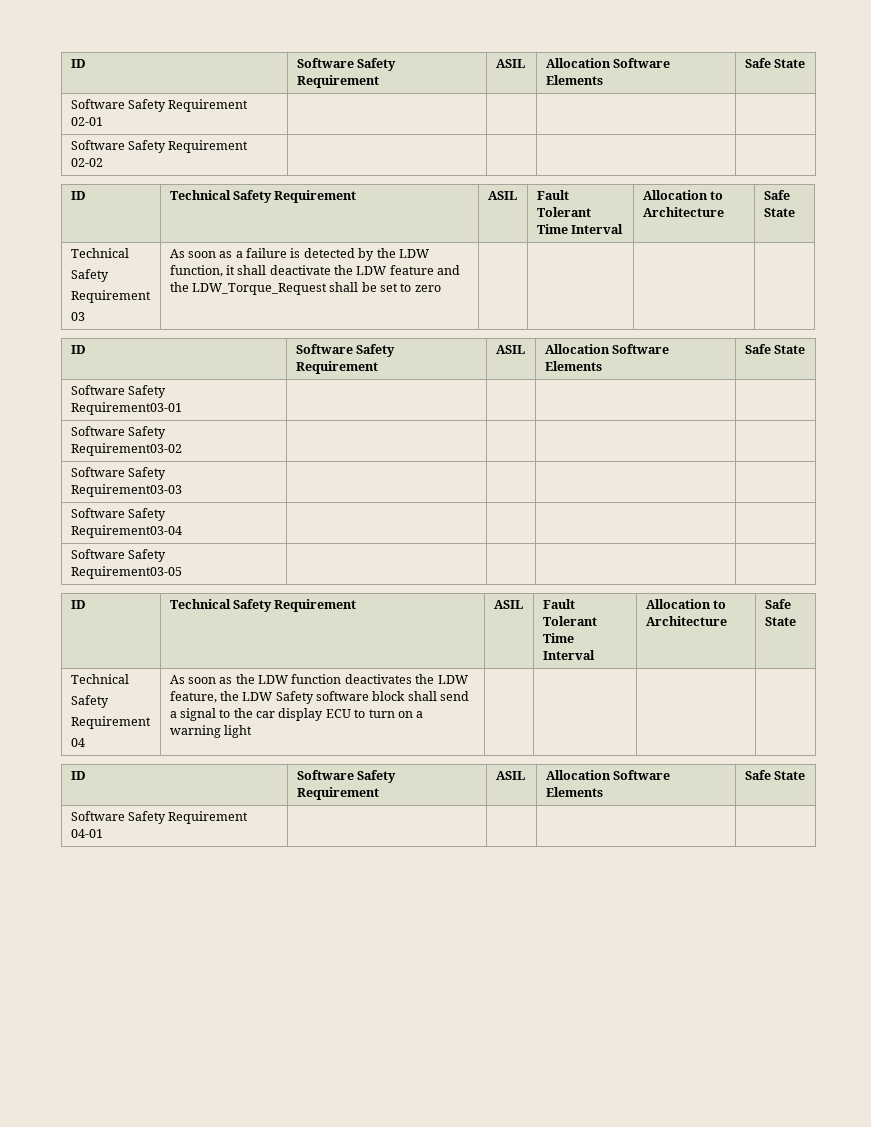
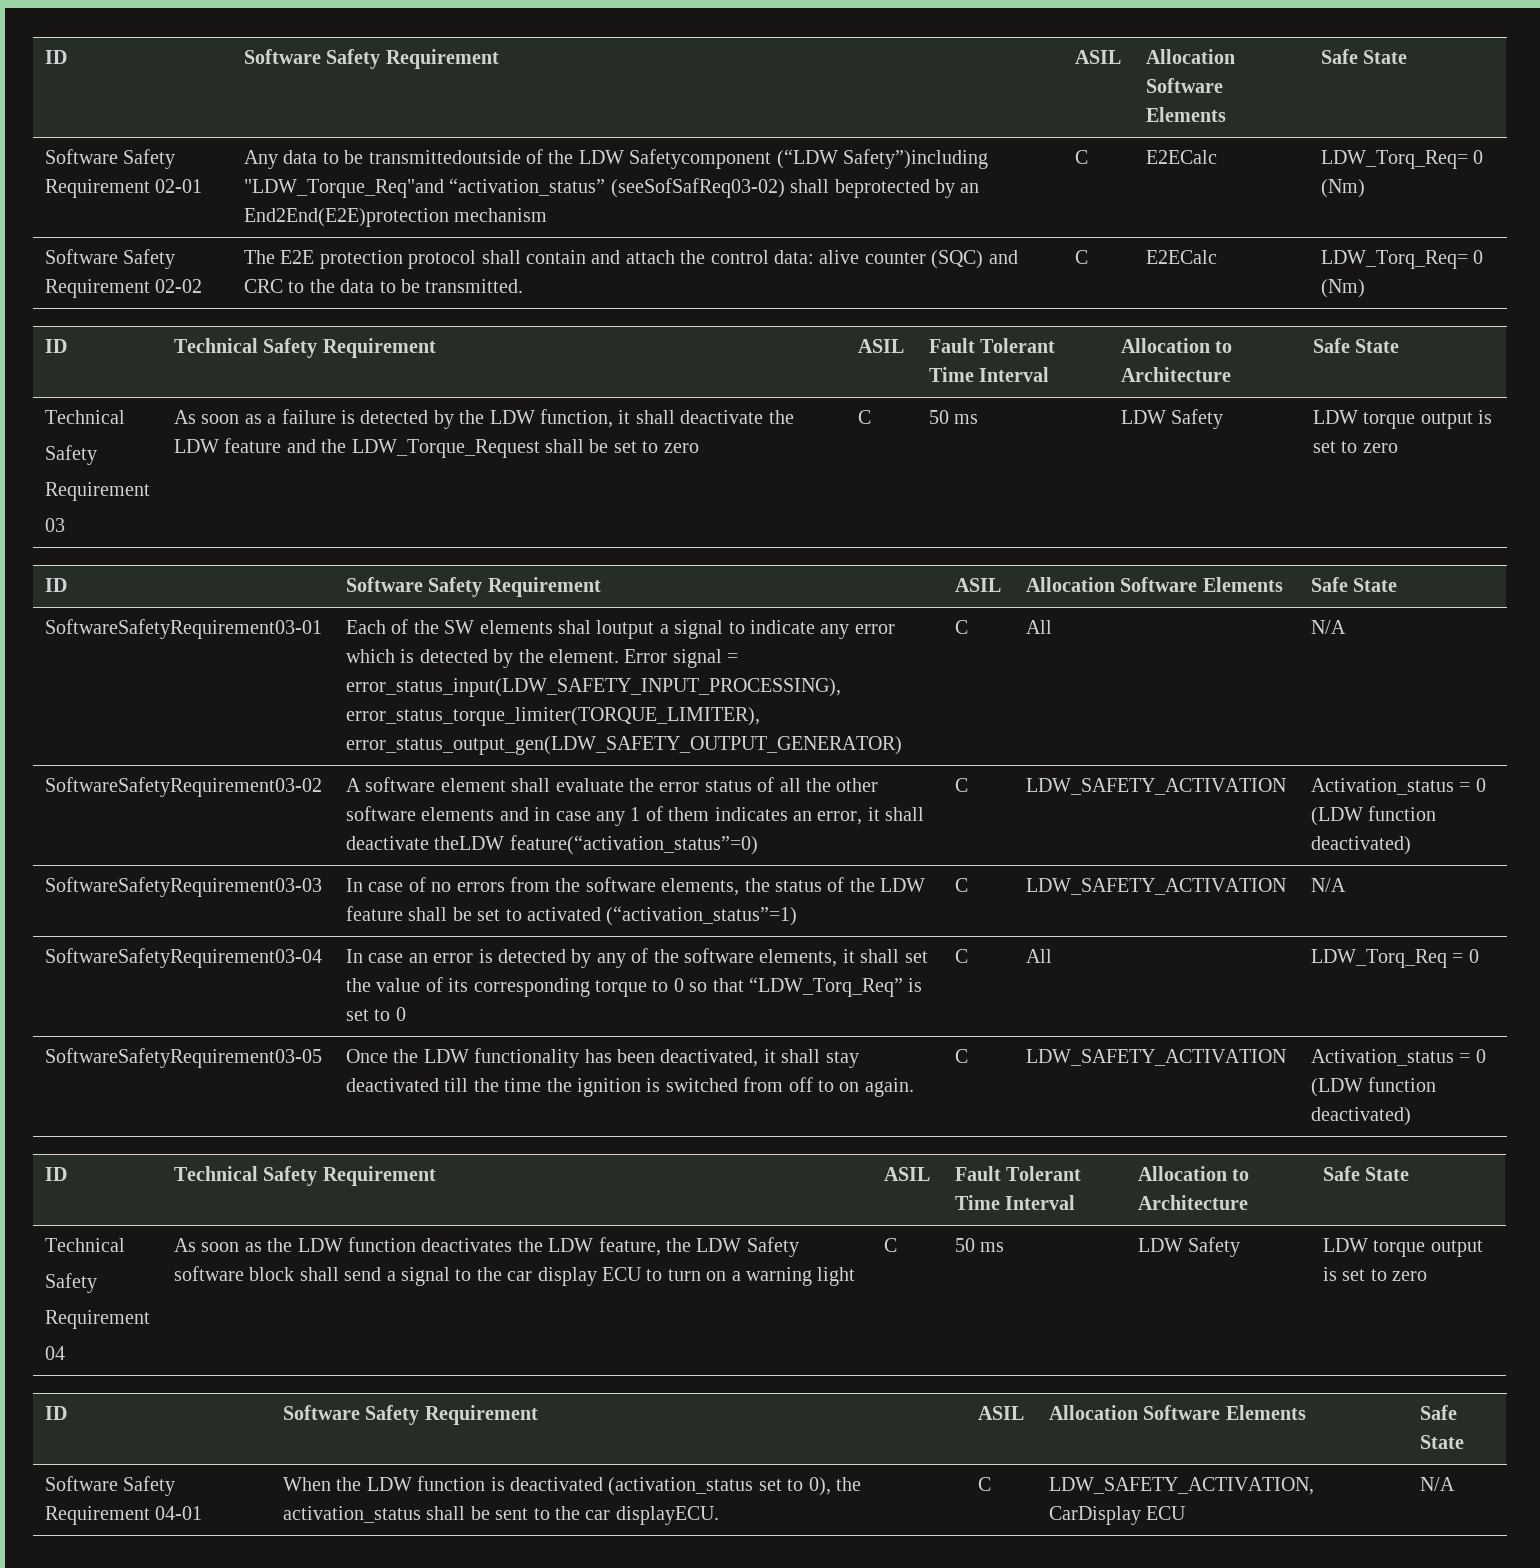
[70,140,249,153] [70,158,103,167] | | | // Software Safety Requirement 02-02 | | | | -> [243,149,988,169] [243,178,980,198] [243,208,548,227] [1074,150,1088,164] [1145,150,1217,164] [1320,150,1484,169] [1320,179,1365,198] [44,249,176,269] [44,279,203,298] [243,250,1018,269] [243,279,524,293] [1074,250,1088,264] [1145,250,1217,264] [1320,250,1484,269] [1320,279,1365,298] Any data to be transmittedoutside of the LDW Safetycomponent (“LDW Safety”)including "LDW_Torque_Req"and “activation_status” (seeSofSafReq03-02) shall beprotected by an End2End(E2E)protection mechanism | C | E2ECalc | LDW_Torq_Req= 0 (Nm) // Software Safety Requirement 02-02 | The E2E protection protocol shall contain and attach the control data: alive counter (SQC) and CRC to the data to be transmitted. | C | E2ECalc | LDW_Torq_Req= 0 (Nm)
(441, 288) | | | -> [857,410,871,424] [928,410,979,424] [1120,409,1224,429] [1312,410,1493,429] [1312,441,1398,453] C | 50 ms | LDW Safety | LDW torque output is set to zero
[70,385,166,398] [70,402,182,415] [70,426,166,439] [70,443,182,456] [70,467,166,480] [70,484,182,497] [70,508,166,521] [70,525,182,538] [70,549,166,562] [70,566,182,579] Software Safety Requirement03-01 | | | | // Software Safety Requirement03-02 | | | | // Software Safety Requirement03-03 | | | | // Software Safety Requirement03-04 | | | | // Software Safety Requirement03-05 | | | | -> [44,619,322,639] [345,619,895,639] [345,649,739,668] [345,678,841,697] [345,707,760,726] [345,736,902,755] [954,620,968,634] [1025,620,1052,634] [1310,620,1346,634] [44,777,322,797] [345,777,879,792] [345,806,925,826] [345,835,758,855] [954,778,968,792] [1025,778,1286,795] [1310,778,1486,795] [1310,806,1437,826] [1310,836,1411,855] [44,877,322,897] [345,877,926,896] [345,906,798,926] [954,878,968,892] [1025,878,1286,895] [1310,878,1346,892] [44,948,322,968] [345,948,928,968] [345,977,923,997] [345,1007,406,1021] [954,949,968,963] [1025,949,1052,963] [1310,949,1479,968] [44,1048,322,1068] [345,1048,859,1068] [345,1077,914,1097] [954,1049,968,1063] [1025,1049,1286,1066] [1310,1049,1486,1066] [1310,1077,1437,1097] [1310,1107,1411,1126] SoftwareSafetyRequirement03-01 | Each of the SW elements shal loutput a signal to indicate any error which is detected by the element. Error signal = error_status_input(LDW_SAFETY_INPUT_PROCESSING), error_status_torque_limiter(TORQUE_LIMITER), error_status_output_gen(LDW_SAFETY_OUTPUT_GENERATOR) | C | All | N/A // SoftwareSafetyRequirement03-02 | A software element shall evaluate the error status of all the other software elements and in case any 1 of them indicates an error, it shall deactivate theLDW feature(“activation_status”=0) | C | LDW_SAFETY_ACTIVATION | Activation_status = 0 (LDW function deactivated) // SoftwareSafetyRequirement03-03 | In case of no errors from the software elements, the status of the LDW feature shall be set to activated (“activation_status”=1) | C | LDW_SAFETY_ACTIVATION | N/A // SoftwareSafetyRequirement03-04 | In case an error is detected by any of the software elements, it shall set the value of its corresponding torque to 0 so that “LDW_Torq_Req” is set to 0 | C | All | LDW_Torq_Req = 0 // SoftwareSafetyRequirement03-05 | Once the LDW functionality has been deactivated, it shall stay deactivated till the time the ignition is switched from off to on again. | C | LDW_SAFETY_ACTIVATION | Activation_status = 0 (LDW function deactivated)
(252, 731) | | | -> [883,1238,897,1252] [954,1238,1005,1252] [1137,1237,1241,1257] [1322,1238,1483,1257] [1322,1267,1428,1281] C | 50 ms | LDW Safety | LDW torque output is set to zero
(103, 833) | | | -> [282,1476,861,1496] [282,1506,719,1525] [977,1477,991,1491] [1048,1477,1314,1495] [1048,1506,1187,1525] [1419,1477,1455,1491] When the LDW function is deactivated (activation_status set to 0), the activation_status shall be sent to the car displayECU. | C | LDW_SAFETY_ACTIVATION, CarDisplay ECU | N/A

